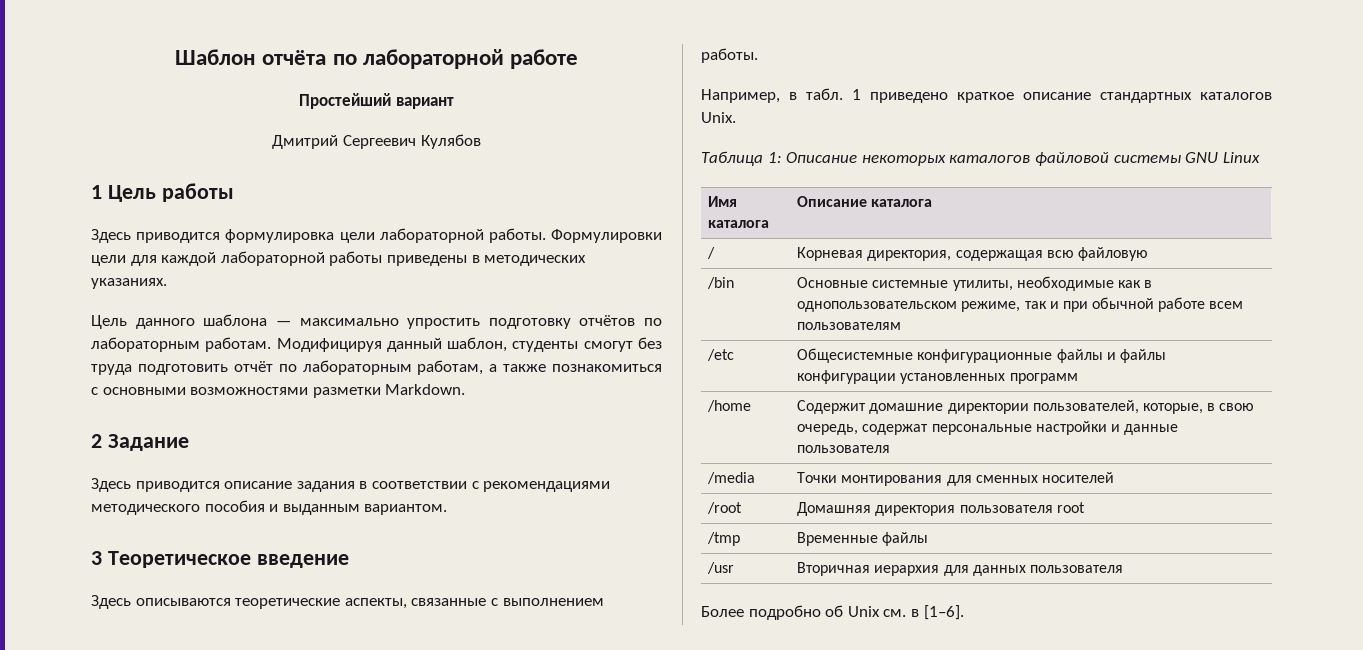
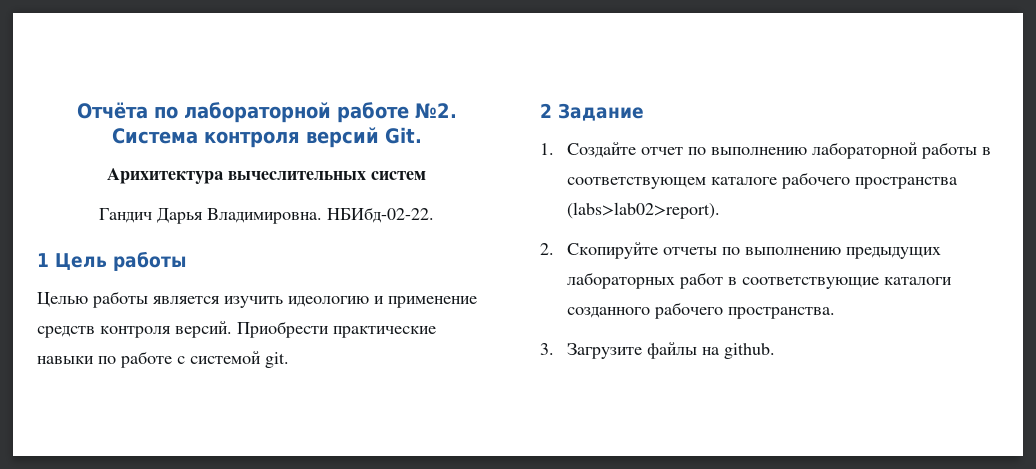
[175,49,327,65] Шаблон отчёта -> [76,102,148,119] Отчёта
[299,93,454,109] [272,134,481,149] [91,183,234,202] [91,228,663,243] [91,251,587,266] [91,278,167,289] [91,314,662,329] [91,337,662,352] [91,360,662,375] [91,384,466,398] [91,434,189,451] [91,478,611,492] [91,500,448,515] [91,551,349,568] [91,595,604,609] [701,48,758,63] [701,88,1272,103] [701,112,736,123] [701,151,1260,166] [708,196,738,207] [708,220,770,228] [797,196,933,207] [707,247,716,259] [797,247,1148,261] [707,277,735,289] [797,276,1153,291] [797,297,1244,312] [797,322,902,330] [707,349,735,361] [797,348,1166,363] [797,370,1078,384] [707,400,752,412] [797,400,1255,414] [797,421,1179,435] [797,445,891,453] [707,472,756,484] [797,472,1114,486] [707,502,743,514] [797,502,1085,516] [707,532,741,546] [797,532,929,546] [707,562,735,574] [797,562,1123,576] [701,605,964,620] // Простейший вариант // Дмитрий Сергеевич Кулябов // 1 Цель работы // Здесь приводится формулировка цели лабораторной работы. Формулировки цели для каждой лабораторной работы приведены в методических указаниях. // Цель данного шаблона — максимально упростить подготовку отчётов по лабораторным работам. Модифицируя данный шаблон, студенты смогут без труда подготовить отчёт по лабораторным работам, а также познакомиться с основными возможностями разметки Markdown. // 2 Задание // Здесь приводится описание задания в соответствии с рекомендациями методического пособия и выданным вариантом. // 3 Теоретическое введение // Здесь описываются теоретические аспекты, связанные с выполнением работы. // Например, в табл. 1 приведено краткое описание стандартных каталогов Unix. // Таблица 1: Описание некоторых каталогов файловой системы GNU Linux // Имя каталога | Описание каталога // / | Корневая директория, содержащая всю файловую // /bin | Основные системные утилиты, необходимые как в однопользовательском режиме, так и при обычной работе всем пользователям // /etc | Общесистемные конфигурационные файлы и файлы конфигурации установленных программ // /home | Содержит домашние директории пользователей, которые, в свою очередь, содержат персональные настройки и данные пользователя // /media | Точки монтирования для сменных носителей // /root | Домашняя директория пользователя root // /tmp | Временные файлы // /usr | Вторичная иерархия для данных пользователя // Более подробно об Unix см. в [1–6]. -> [414,103,457,118] [111,127,422,148] [107,168,426,184] [99,207,434,224] [37,251,186,271] [37,291,477,308] [37,321,436,338] [37,351,289,368] [540,103,644,121] [540,142,991,159] [566,172,958,189] [566,202,720,219] [540,242,941,259] [566,272,952,289] [566,302,835,319] [540,342,775,359] №2. Система контроля версий Git. // Арихитектура вычеслительных систем // Гандич Дарья Владимировна. НБИбд-02-22. // 1 Цель работы // Целью работы является изучить идеологию и применение средств контроля версий. Приобрести практические навыки по работе с системой git. // 2 Задание // 1. Создайте отчет по выполнению лабораторной работы в соответствующем каталоге рабочего пространства (labs>lab02>report). // 2. Скопируйте отчеты по выполнению предыдущих лабораторных работ в соответствующие каталоги созданного рабочего пространства. // 3. Загрузите файлы на github.

